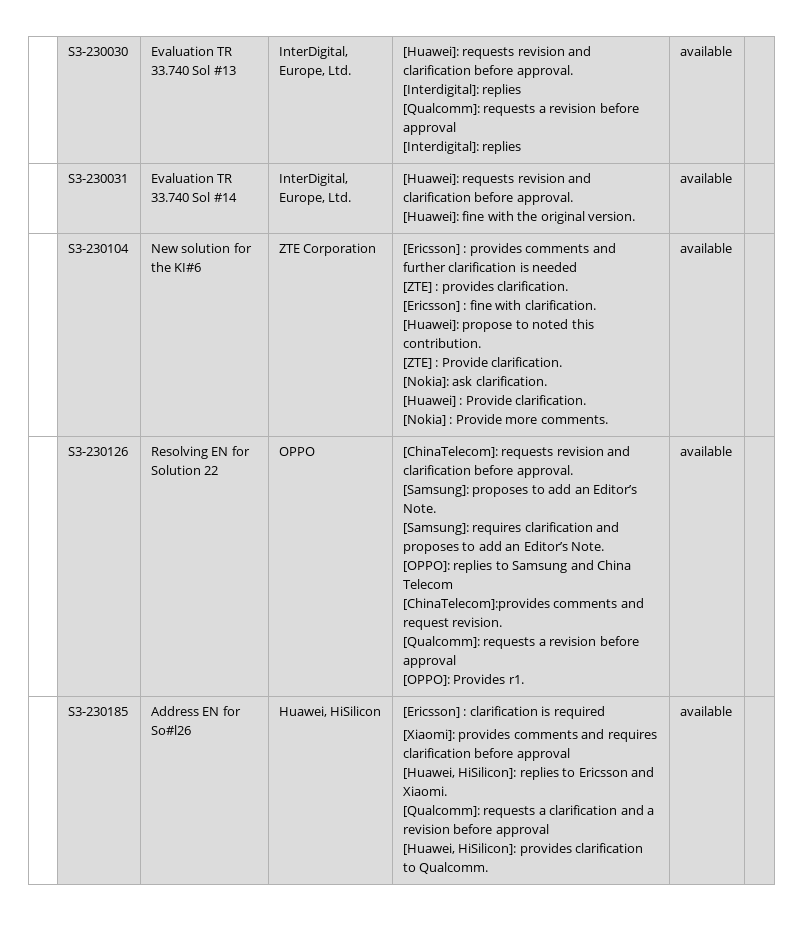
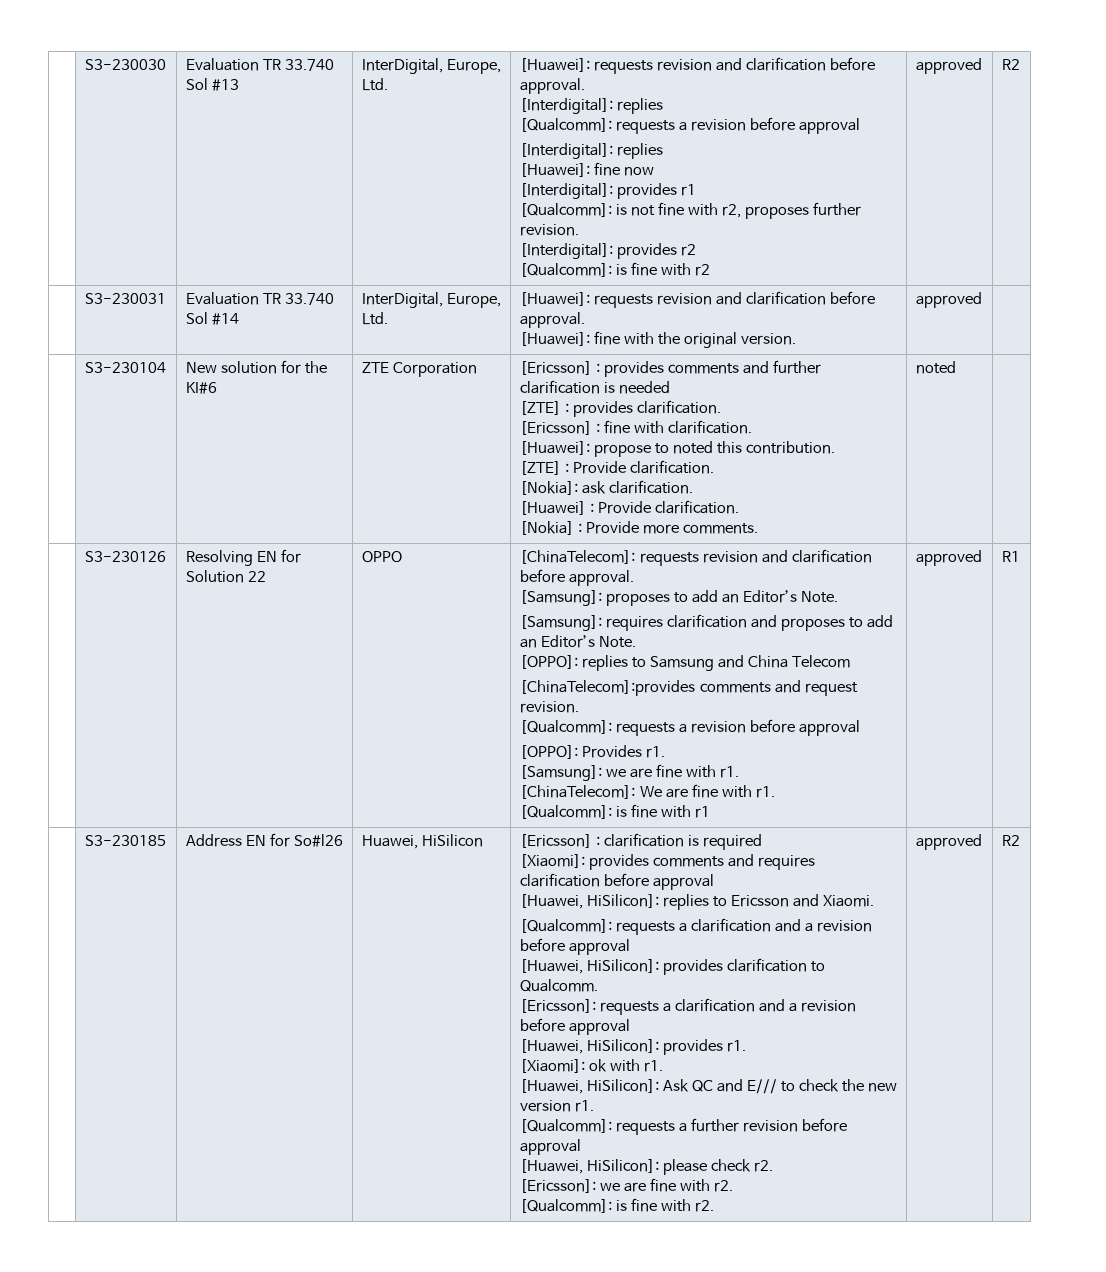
[680,46,733,56] | available | -> [519,162,654,177] [519,183,696,199] [519,202,861,219] [519,224,579,236] [519,243,696,259] [519,262,710,277] [915,58,982,74] [1001,59,1020,70] // [Huawei]: fine now // [Interdigital]: provides r1 // [Qualcomm]: is not fine with r2, proposes further revision. // [Interdigital]: provides r2 // [Qualcomm]: is fine with r2 | approved | R2
[680,173,733,183] available -> [915,292,982,308] approved
[680,243,733,253] available -> [915,361,956,374] noted
[680,446,733,456] | available | -> [519,764,739,781] [519,784,775,799] [519,804,710,819] [915,550,982,566] [1001,551,1020,562] // [Samsung]: we are fine with r1. // [ChinaTelecom]: We are fine with r1. // [Qualcomm]: is fine with r1 | approved | R1
[680,706,733,716] | available | -> [519,998,856,1015] [519,1018,630,1035] [519,1039,746,1055] [519,1059,663,1073] [519,1079,897,1094] [519,1100,594,1112] [519,1118,847,1135] [519,1139,581,1155] [519,1159,773,1175] [519,1178,733,1193] [519,1198,714,1213] [915,834,982,850] [1001,835,1020,846] // [Ericsson]: requests a clarification and a revision before approval // [Huawei, HiSilicon]: provides r1. // [Xiaomi]: ok with r1. // [Huawei, HiSilicon]: Ask QC and E/// to check the new version r1. // [Qualcomm]: requests a further revision before approval // [Huawei, HiSilicon]: please check r2. // [Ericsson]: we are fine with r2. // [Qualcomm]: is fine with r2. | approved | R2

